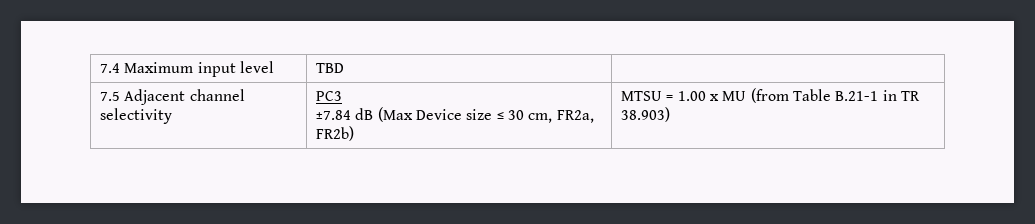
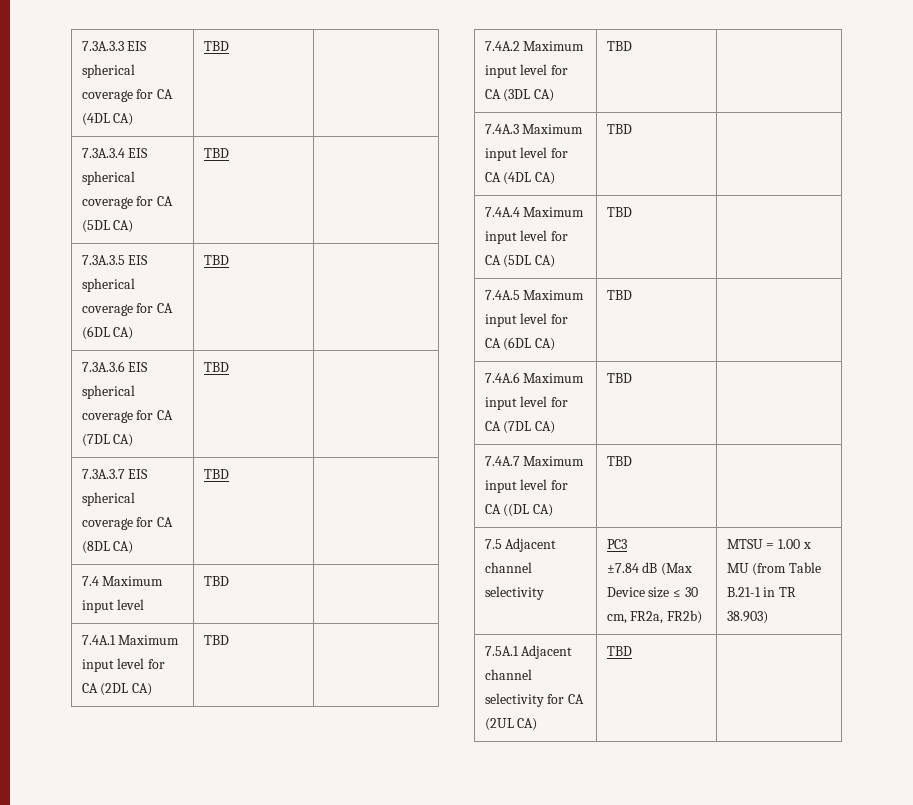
(100, 68) none -> [81,41,148,51] [81,64,135,78] [81,89,174,102] [81,113,134,126] [203,41,229,51] [81,148,149,158] [81,171,135,185] [81,196,174,209] [81,220,134,233] [203,148,229,158] [81,255,149,265] [81,278,135,292] [81,303,174,316] [81,326,134,340] [203,255,229,265] [81,361,149,372] [81,385,135,399] [81,410,174,423] [81,434,134,447] [203,362,229,372] [81,469,149,479] [81,492,135,506] [81,517,174,530] [81,541,134,554] [203,469,229,479] 7.3A.3.3 EIS spherical coverage for CA (4DL CA) | TBD | // 7.3A.3.4 EIS spherical coverage for CA (5DL CA) | TBD | // 7.3A.3.5 EIS spherical coverage for CA (6DL CA) | TBD | // 7.3A.3.6 EIS spherical coverage for CA (7DL CA) | TBD | // 7.3A.3.7 EIS spherical coverage for CA (8DL CA) | TBD | //
(345, 68) none -> [81,635,180,645] [81,658,166,672] [81,683,153,696] [203,635,229,645] [484,41,585,51] [484,64,569,78] [484,89,555,102] [606,41,632,51] [484,124,584,134] [484,147,569,161] [484,172,556,185] [606,124,632,134] [484,207,585,217] [484,230,569,244] [484,255,556,268] [606,207,632,217] [484,290,585,300] [484,313,569,327] [484,337,556,351] [606,290,632,300] [484,372,585,383] [484,396,569,410] [484,421,556,434] [606,373,632,383] [484,456,585,466] [484,479,569,493] [484,504,554,517] [606,456,632,466] // 7.4A.1 Maximum input level for CA (2DL CA) | TBD | // 7.4A.2 Maximum input level for CA (3DL CA) | TBD | // 7.4A.3 Maximum input level for CA (4DL CA) | TBD | // 7.4A.4 Maximum input level for CA (5DL CA) | TBD | // 7.4A.5 Maximum input level for CA (6DL CA) | TBD | // 7.4A.6 Maximum input level for CA (7DL CA) | TBD | // 7.4A.7 Maximum input level for CA ((DL CA) | TBD |
(671, 114) none -> [484,645,573,659] [484,669,532,680] [484,693,585,707] [484,718,538,731] [606,646,632,656] // 7.5A.1 Adjacent channel selectivity for CA (2UL CA) | TBD |

